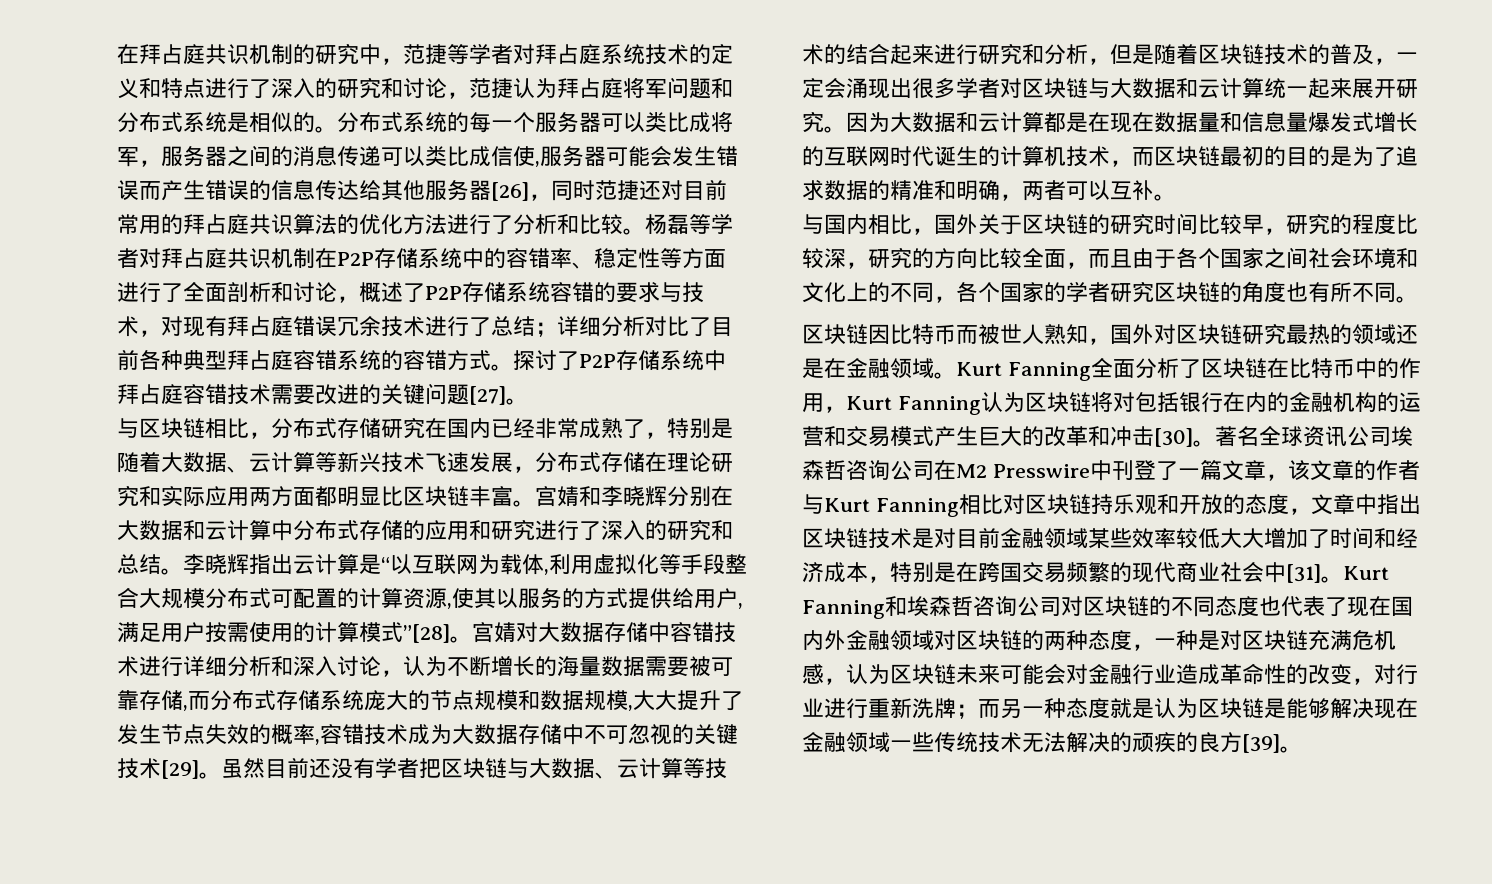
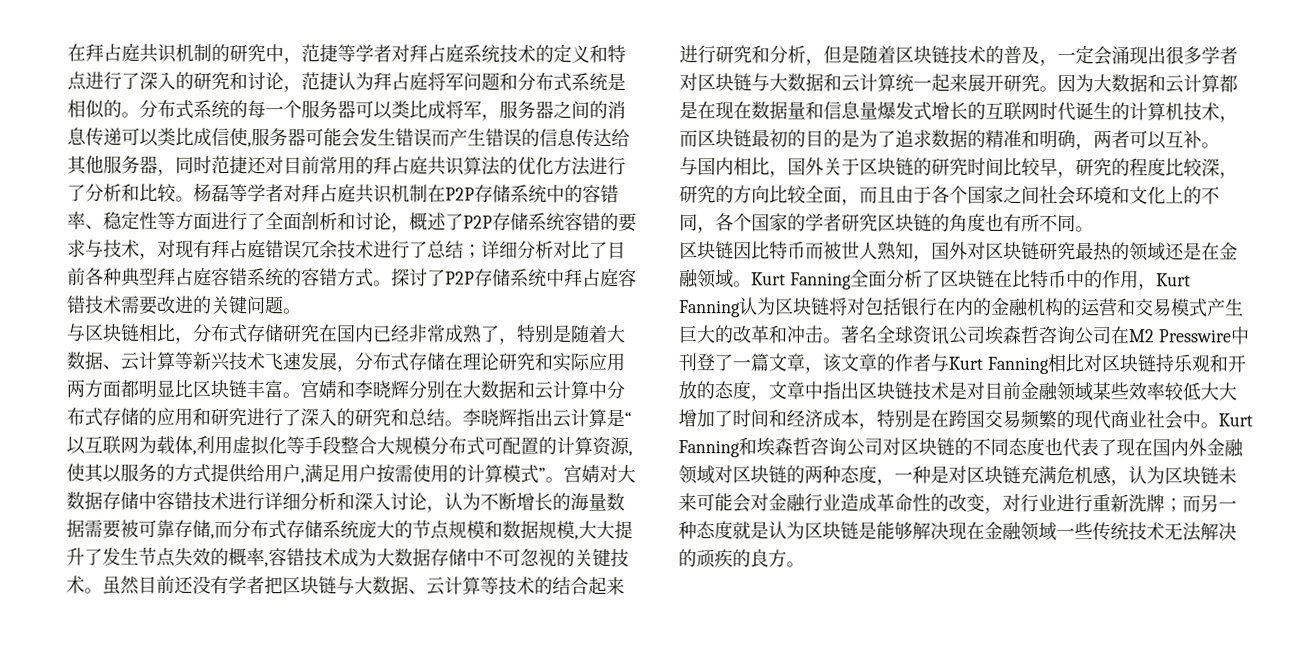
[491,182,529,201] [26] -> (158, 164) none
[469,386,506,405] [27] -> (284, 305) none
[403,624,450,643] ”[28] -> [538,467,546,481] ”
[161,760,199,779] [29] -> (85, 584) none
[1154,428,1193,447] [30] -> (824, 334) none
[1286,564,1321,583] [31] -> (1201, 419) none
[1242,734,1280,753] [39] -> (787, 558) none

